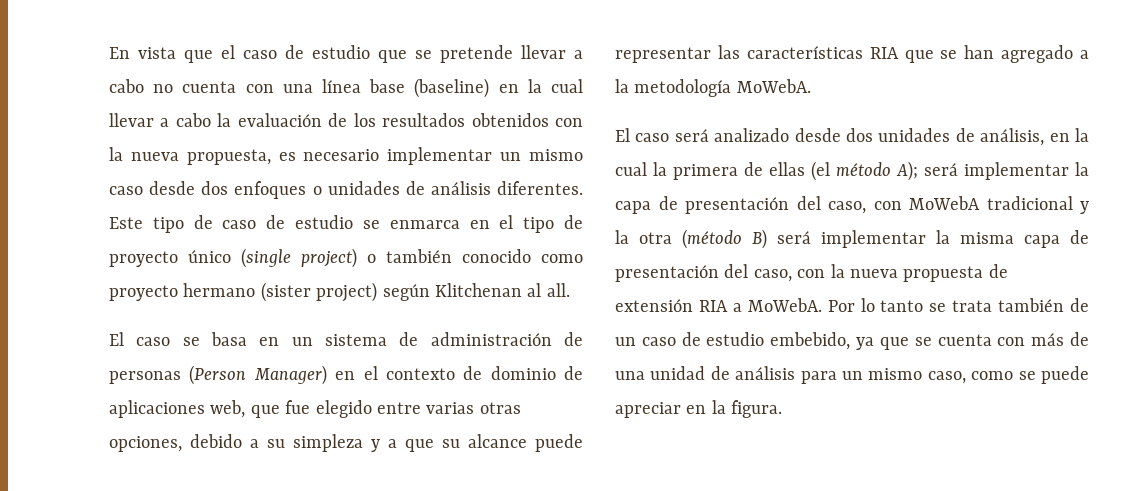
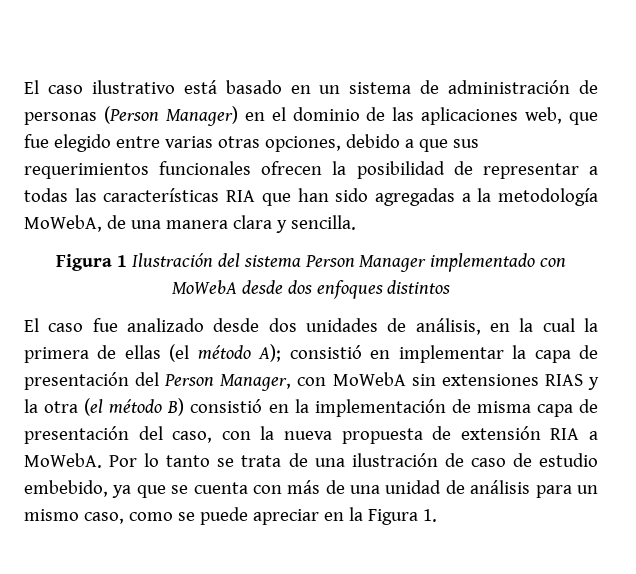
[109,45,583,63] [109,78,583,98] [109,113,583,127] [109,147,583,165] [109,181,583,199] [109,215,583,233] [109,248,583,268] [109,282,570,302] [109,332,247,346] En vista que el caso de estudio que se pretende llevar a cabo no cuenta con una línea base (baseline) en la cual llevar a cabo la evaluación de los resultados obtenidos con la nueva propuesta, es necesario implementar un mismo caso desde dos enfoques o unidades de análisis diferentes. Este tipo de caso de estudio se enmarca en el tipo de proyecto único (single project) o también conocido como proyecto hermano (sister project) según Klitchenan al all. // El caso se basa -> [24,80,282,94] El caso ilustrativo está basado
[385,366,483,380] contexto de -> (286, 114) none
(583, 373) none -> [392,107,415,121] las
[267,434,583,452] [615,45,1089,63] [615,79,811,97] [615,128,709,142] su simpleza y a que su alcance puede representar las características RIA que se han agregado a la metodología MoWebA. // El caso será -> [418,139,479,152] [24,161,598,179] [24,188,598,206] [24,215,356,233] [55,253,567,272] [171,280,451,299] [24,318,118,332] que sus requerimientos funcionales ofrecen la posibilidad de representar a todas las características RIA que han sido agregadas a la metodología MoWebA, de una manera clara y sencilla. // Figura 1 Ilustración del sistema Person Manager implementado con MoWebA desde dos enfoques distintos // El caso fue
[924,163,958,176] será -> [289,345,391,359] consistió en
[828,196,1089,214] [615,229,950,249] caso, con MoWebA tradicional y la otra (método B) será implementar la -> [164,372,599,391] [24,398,471,417] Person Manager, con MoWebA sin extensiones RIAS y la otra (el método B) consistió en la implementación de
[998,298,1089,312] [615,337,636,346] también de un -> [288,453,464,467] de una ilustración de
[731,400,783,418] figura. -> [367,509,437,525] Figura 1.

